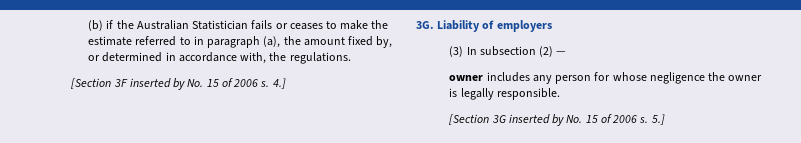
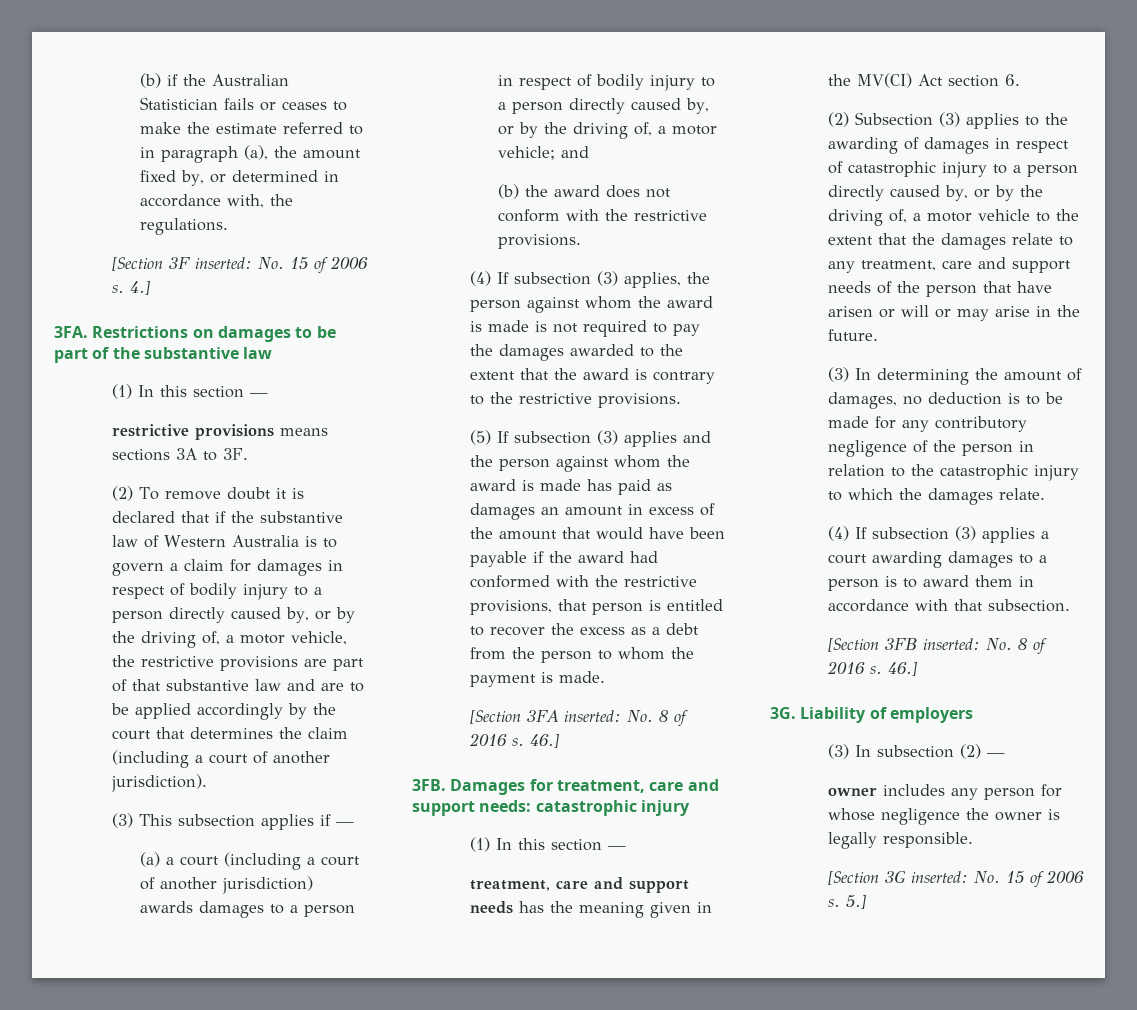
[129,78,186,90] inserted by -> [194,257,252,269] inserted:
(286, 83) none -> [54,326,336,342] [54,347,273,363] [111,384,268,399] [111,424,328,440] [111,448,248,461] [111,486,304,501] [111,511,343,523] [111,535,337,548] [111,559,343,576] [111,583,322,600] [111,607,355,623] [111,631,347,648] [111,655,364,671] [111,679,364,692] [110,703,336,720] [111,727,348,740] [111,750,330,768] [110,774,207,792] [111,813,354,830] [140,852,361,870] [140,876,314,894] [140,901,356,918] [498,74,716,91] [498,98,710,114] [498,122,718,139] [498,146,590,160] [498,184,672,199] [498,209,708,222] [498,234,582,249] [469,271,710,288] [469,296,713,313] [469,320,700,337] [469,344,683,361] [469,368,715,384] [469,392,681,408] [469,430,711,447] [469,455,690,472] [469,479,672,495] [469,503,715,520] [469,527,725,540] [469,551,658,567] [469,575,697,588] [469,599,723,615] [469,623,699,636] [469,647,694,663] [469,671,605,687] [469,709,688,727] [468,733,560,748] [412,779,719,795] [412,800,690,816] [469,837,626,852] [469,877,689,893] [469,901,712,918] [827,73,1020,88] [827,112,1068,129] [827,137,1069,154] [827,161,1078,178] [827,185,1043,201] [827,209,1079,226] [827,233,1073,250] [827,257,1071,273] [827,281,1052,297] [827,305,1080,321] [827,329,878,341] [827,367,1082,385] [827,392,1063,409] [827,416,1027,432] [827,440,1034,457] [827,464,1079,481] [827,488,1045,505] [827,526,1049,543] [827,551,1047,568] [827,575,1034,591] [827,599,1070,612] [827,637,1047,655] [826,661,918,676] // 3FA. Restrictions on damages to be part of the substantive law // (1) In this section — // restrictive provisions means sections 3A to 3F. // (2) To remove doubt it is declared that if the substantive law of Western Australia is to govern a claim for damages in respect of bodily injury to a person directly caused by, or by the driving of, a motor vehicle, the restrictive provisions are part of that substantive law and are to be applied accordingly by the court that determines the claim (including a court of another jurisdiction). // (3) This subsection applies if — // (a) a court (including a court of another jurisdiction) awards damages to a person in respect of bodily injury to a person directly caused by, or by the driving of, a motor vehicle; and // (b) the award does not conform with the restrictive provisions. // (4) If subsection (3) applies, the person against whom the award is made is not required to pay the damages awarded to the extent that the award is contrary to the restrictive provisions. // (5) If subsection (3) applies and the person against whom the award is made has paid as damages an amount in excess of the amount that would have been payable if the award had conformed with the restrictive provisions, that person is entitled to recover the excess as a debt from the person to whom the payment is made. // [Section 3FA inserted: No. 8 of 2016 s. 46.] // 3FB. Damages for treatment, care and support needs: catastrophic injury // (1) In this section — // treatment, care and support needs has the meaning given in the MV(CI) Act section 6. // (2) Subsection (3) applies to the awarding of damages in respect of catastrophic injury to a person directly caused by, or by the driving of, a motor vehicle to the extent that the damages relate to any treatment, care and support needs of the person that have arisen or will or may arise in the future. // (3) In determining the amount of damages, no deduction is to be made for any contributory negligence of the person in relation to the catastrophic injury to which the damages relate. // (4) If subsection (3) applies a court awarding damages to a person is to award them in accordance with that subsection. // [Section 3FB inserted: No. 8 of 2016 s. 46.]
[508,114,565,126] inserted by -> [910,871,968,883] inserted:

